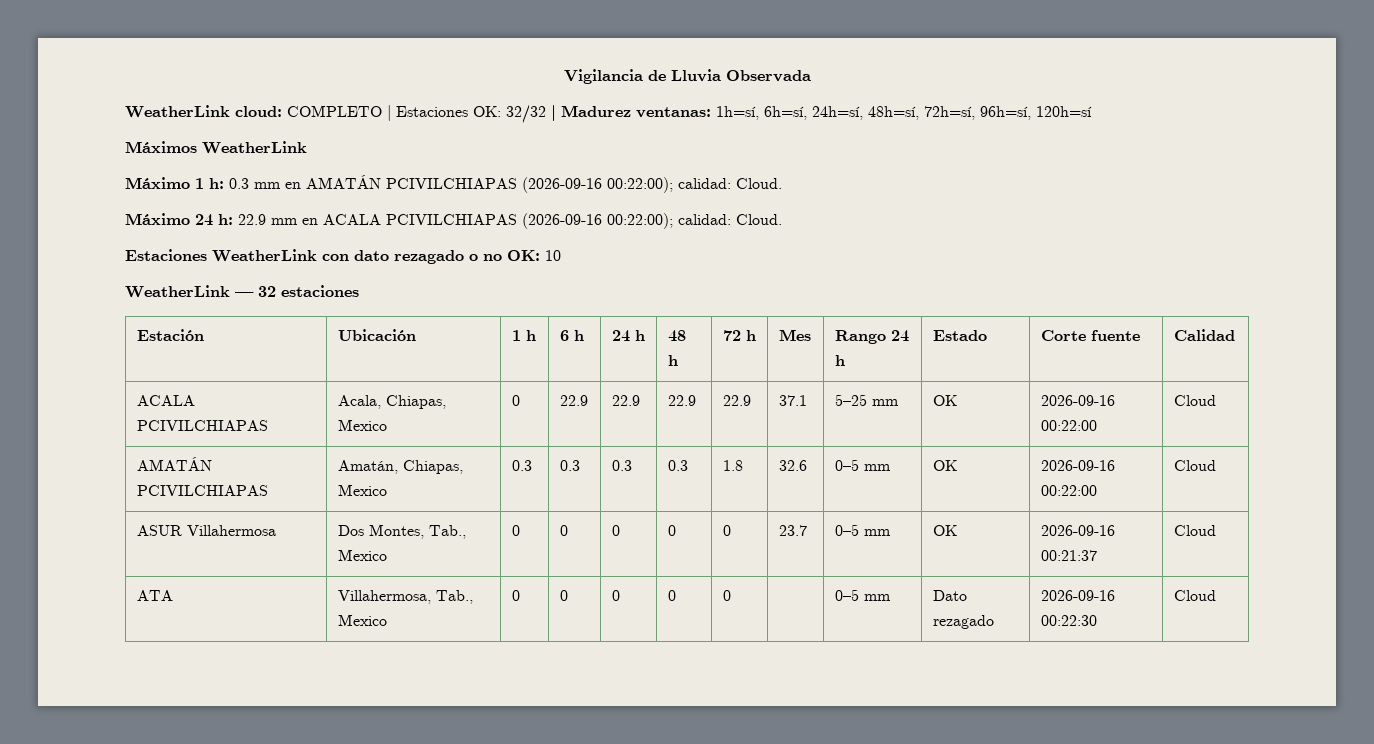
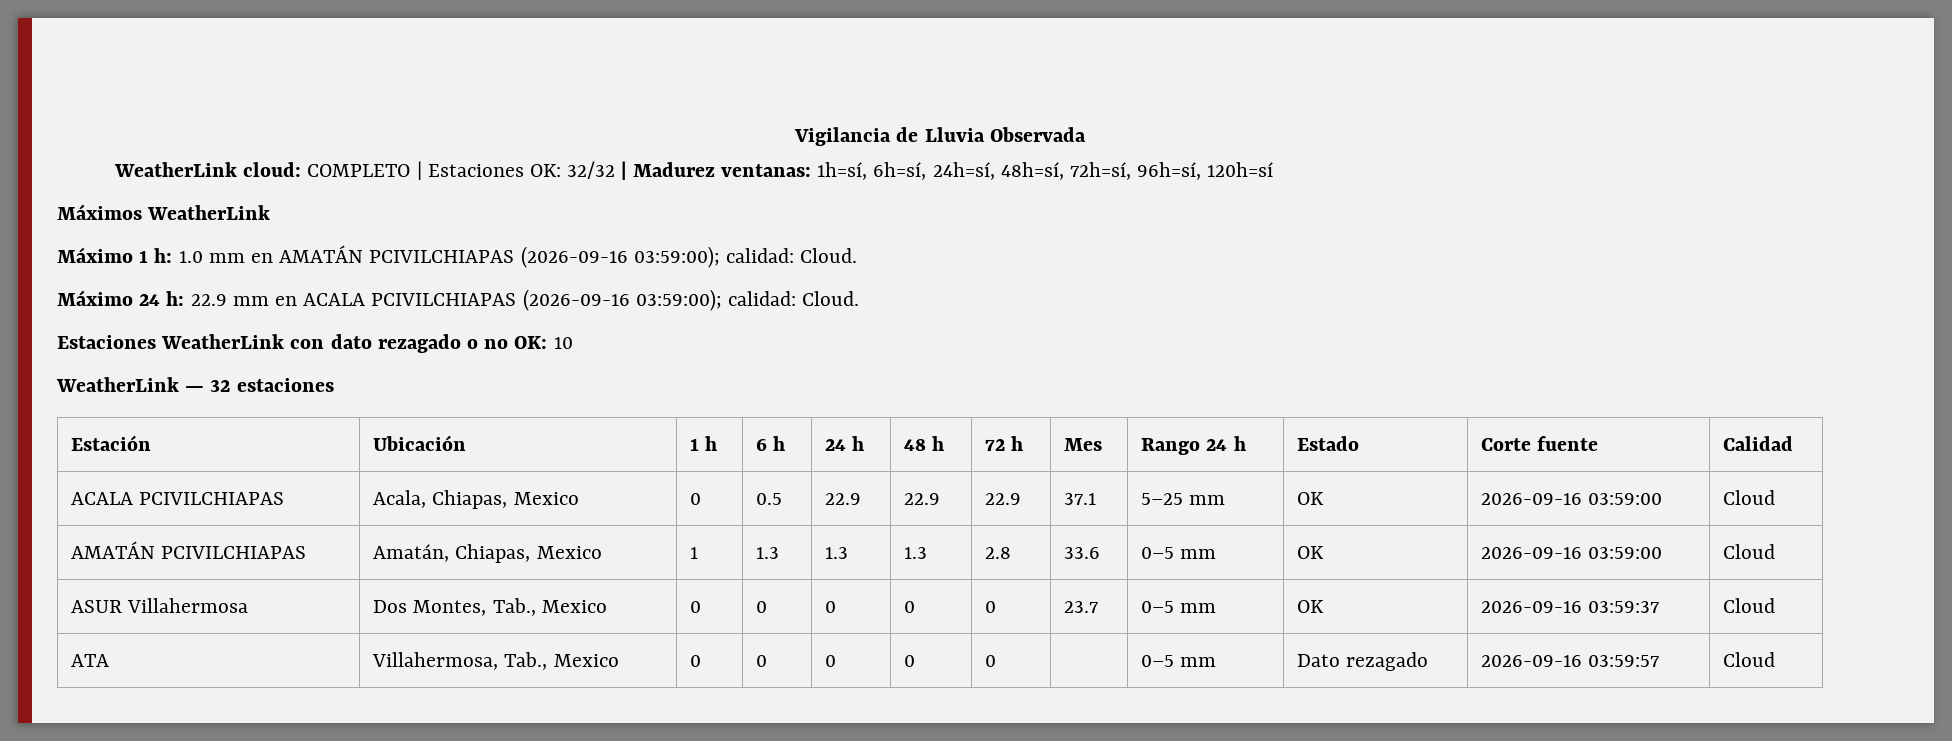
[229,178,249,189] 0.3 -> [178,251,203,263] 1.0
[607,177,673,193] 00:22:00); -> [633,246,720,268] 03:59:00);
[607,213,673,229] 00:22:00); -> [635,289,722,311] 03:59:00);
[559,395,588,406] 22.9 -> [756,493,783,505] 0.5
[1040,420,1097,431] 00:22:00 -> [1588,493,1663,505] 03:59:00
[511,460,532,471] [559,460,580,471] [611,460,632,471] [667,460,688,471] [722,460,743,471] [778,460,807,471] [834,459,891,471] [932,460,957,471] [1040,460,1115,471] [1040,485,1097,496] 0.3 | 0.3 | 0.3 | 0.3 | 1.8 | 32.6 | 0–5 mm | OK | 2026-09-16 00:22:00 -> [690,547,699,559] [756,547,780,559] [825,547,849,559] [904,547,928,559] [985,547,1012,559] [1064,547,1101,559] [1141,547,1217,559] [1297,546,1325,559] [1481,547,1663,559] 1 | 1.3 | 1.3 | 1.3 | 2.8 | 33.6 | 0–5 mm | OK | 2026-09-16 03:59:00
[1040,550,1097,561] 00:21:37 -> [1588,601,1660,613] 03:59:37
[1040,615,1097,626] 00:22:30 -> [1588,655,1660,667] 03:59:57

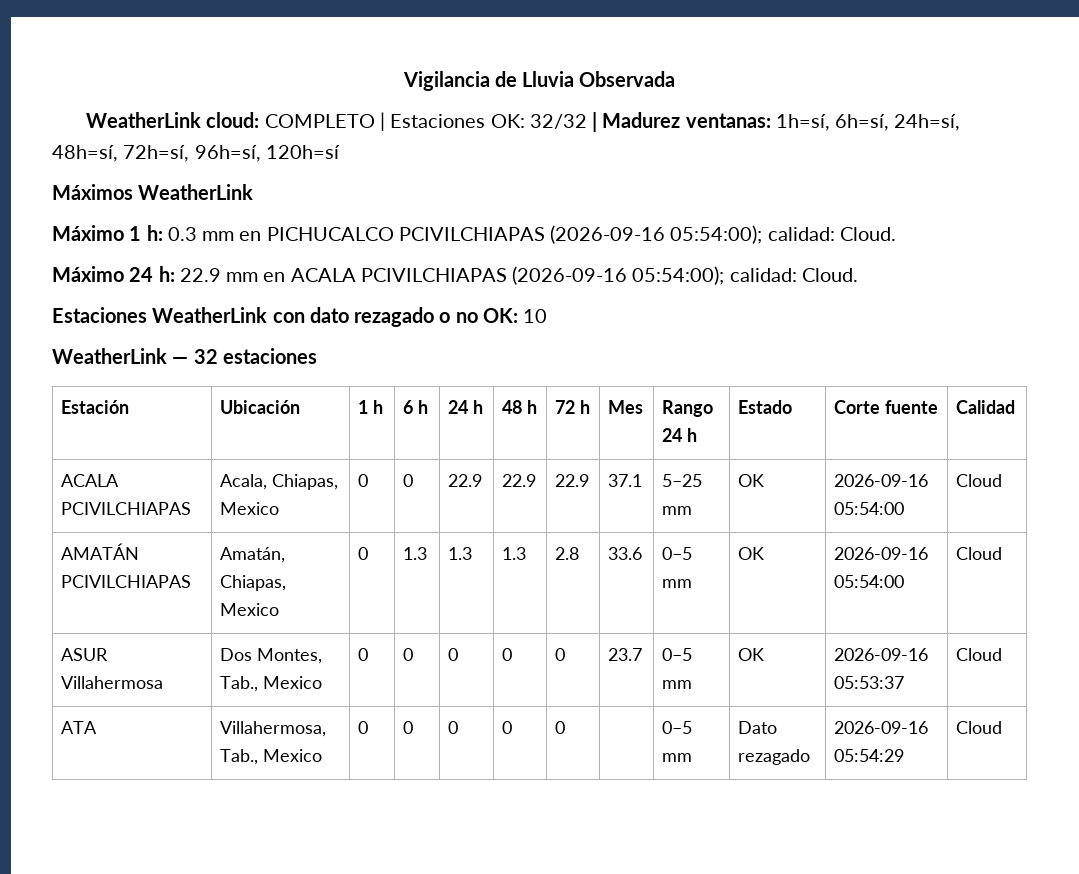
[178,245,720,268] 1.0 mm en AMATÁN PCIVILCHIAPAS (2026-09-16 03:59:00); -> [167,225,763,244] 0.3 mm en PICHUCALCO PCIVILCHIAPAS (2026-09-16 05:54:00);
[635,289,722,311] 03:59:00); -> [632,266,725,285] 05:54:00);
[756,493,783,505] 0.5 -> [403,474,414,487] 0
[1588,493,1663,505] 03:59:00 -> [834,502,905,515] 05:54:00
[690,547,699,559] 1 -> [358,547,369,560] 0
[1588,547,1663,559] 03:59:00 -> [834,575,905,588] 05:54:00
[1588,601,1660,613] 03:59:37 -> [834,676,905,689] 05:53:37
[1588,655,1660,667] 03:59:57 -> [834,749,905,762] 05:54:29

